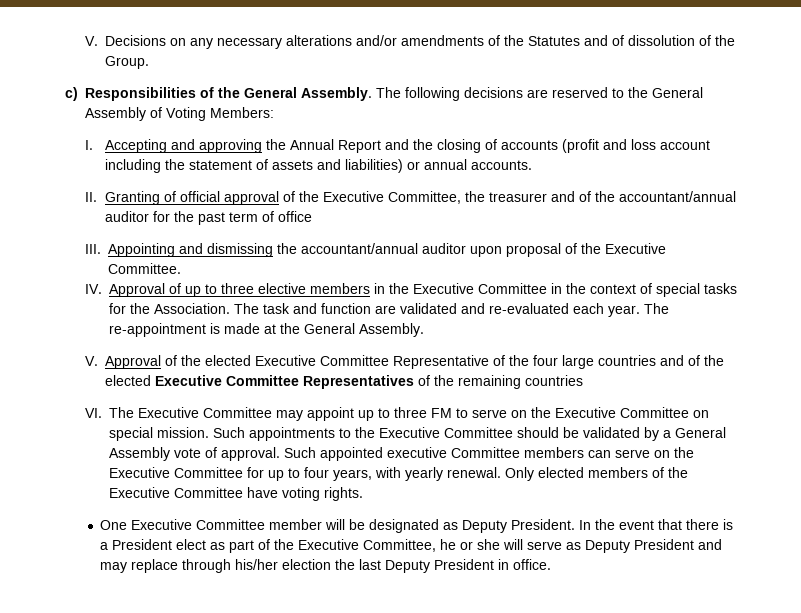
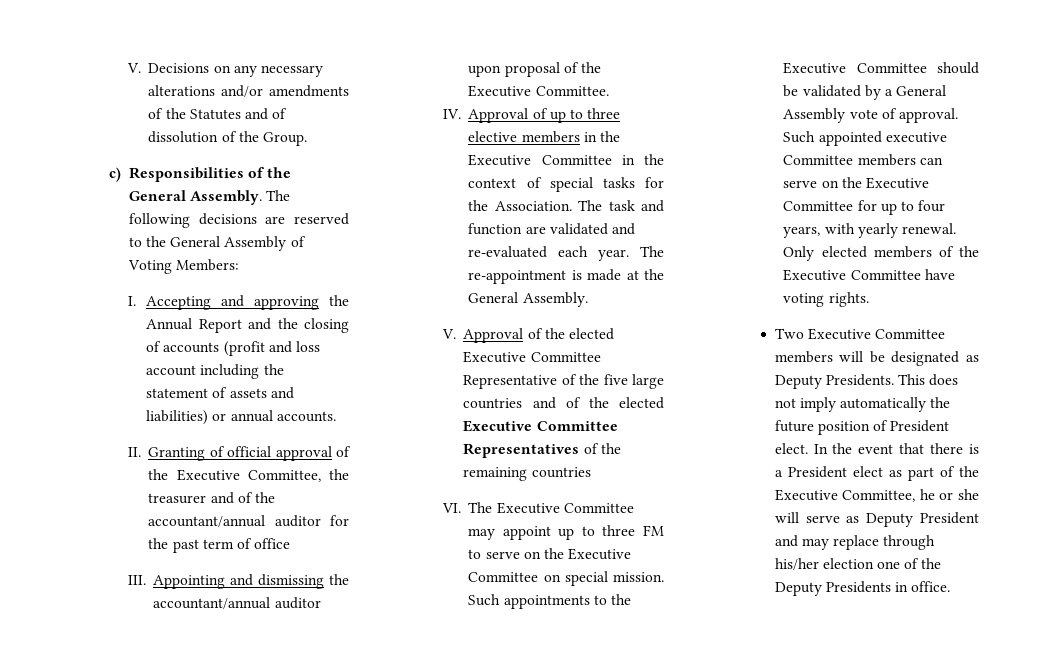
[533,355,559,366] four -> [603,374,628,385] five
[100,519,323,530] One Executive Committee member -> [774,328,946,340] [774,351,833,363] Two Executive Committee members
[511,519,576,530] President. -> [825,374,959,386] [774,397,951,412] [774,420,950,435] [774,443,808,454] Presidents. This does not imply automatically the future position of President elect.
[335,559,495,573] the last Deputy President -> [877,558,942,569] [774,581,891,596] one of the Deputy Presidents

